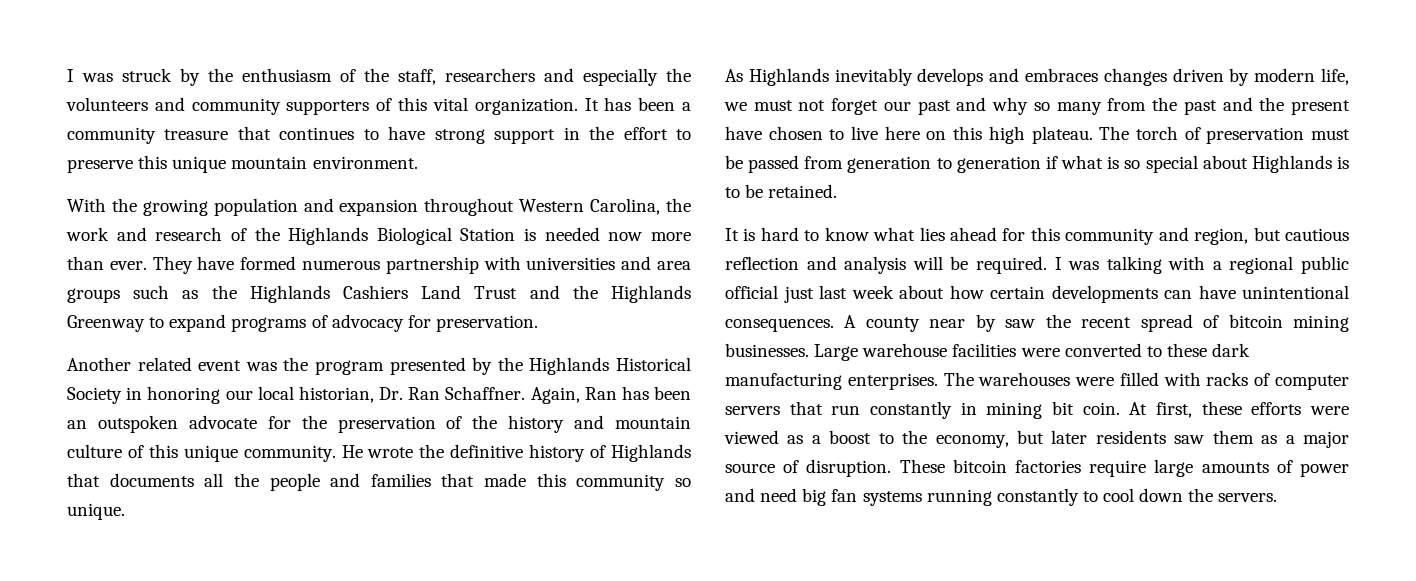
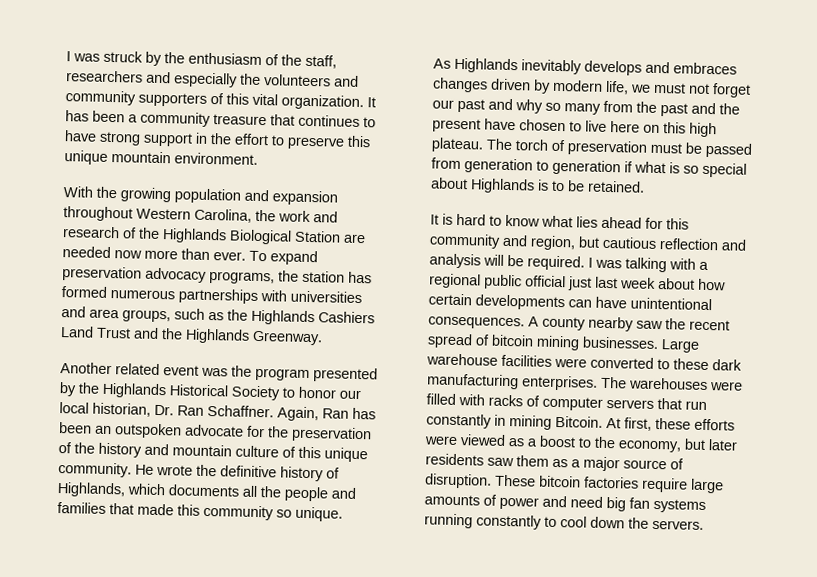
[524,228,537,241] is -> [343,233,366,244] are
[152,256,235,274] They have -> [249,250,318,266] [62,266,372,285] To expand preservation advocacy programs, the station has
[385,256,479,274] partnership -> [178,288,258,304] partnerships
[67,288,120,303] groups -> [122,309,171,323] groups,
[67,314,538,332] Greenway to expand programs of advocacy for preservation. -> [252,330,323,346] Greenway.
[126,386,221,404] in honoring -> [282,386,336,399] to honor
[610,444,691,462] [67,473,100,487] Highlands that -> [57,482,166,498] Highlands, which
[929,314,996,332] near by -> [588,316,634,332] nearby
[1052,401,1120,415] bit coin. -> [555,415,603,428] Bitcoin.

